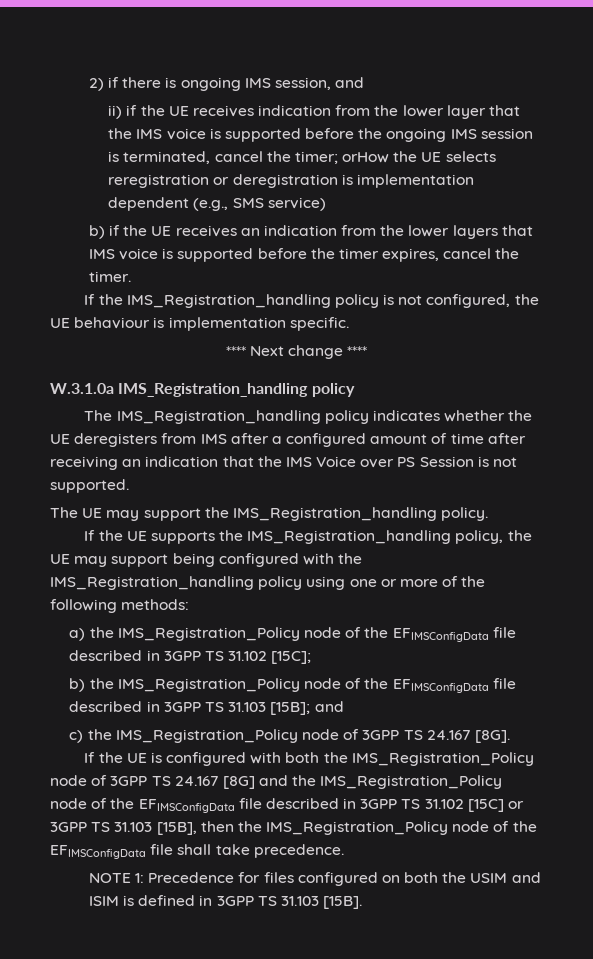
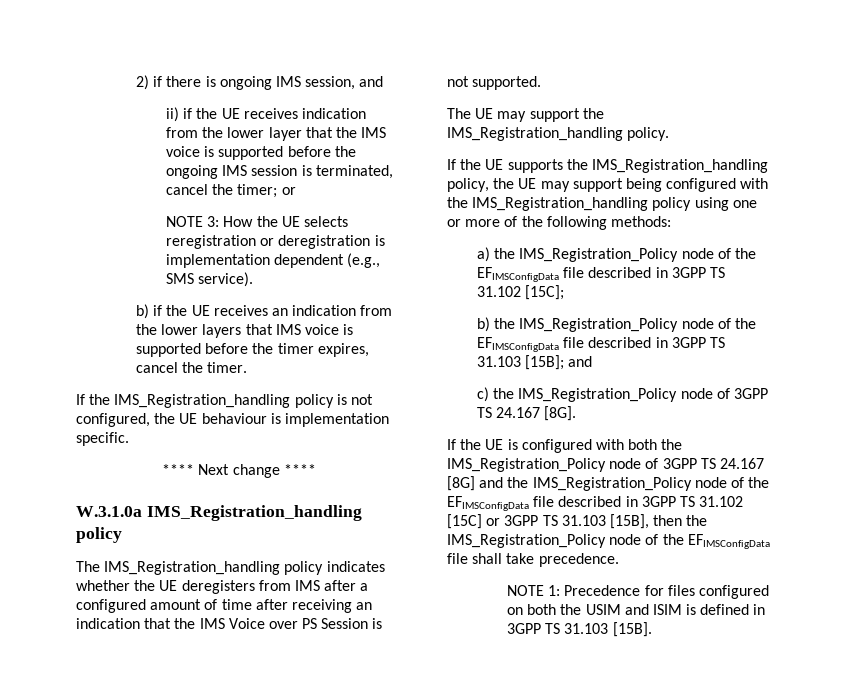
[342,152,390,163] orHow -> [281,187,296,195] [165,216,254,227] or // NOTE 3: How
[267,197,326,211] service) -> [198,272,254,287] service).

